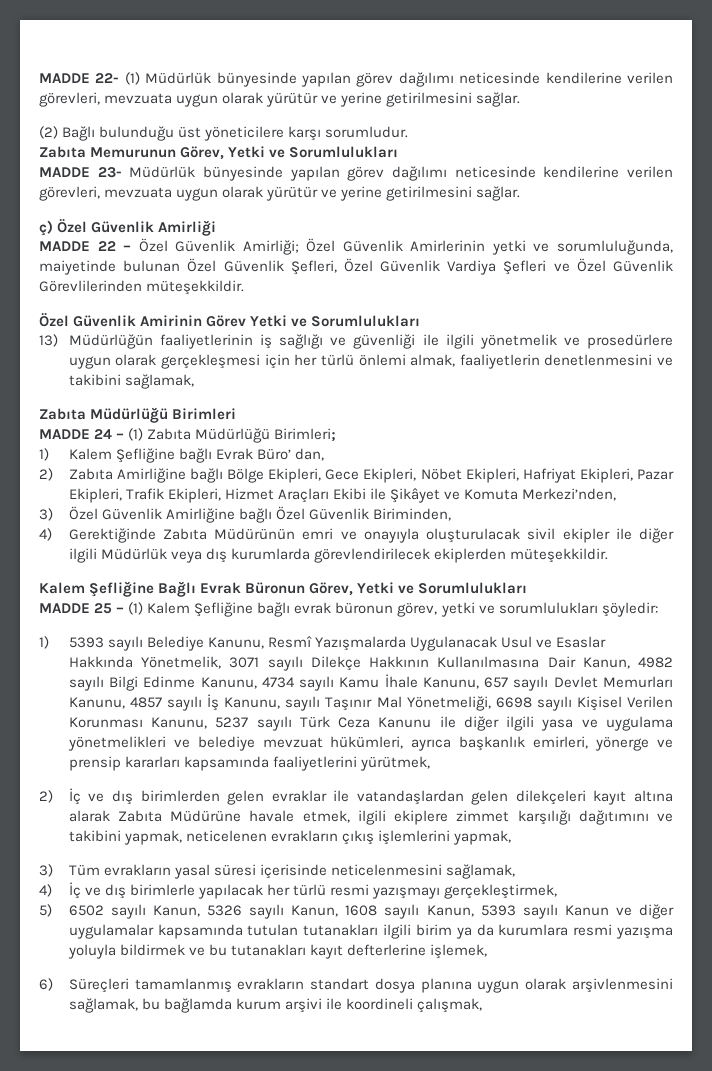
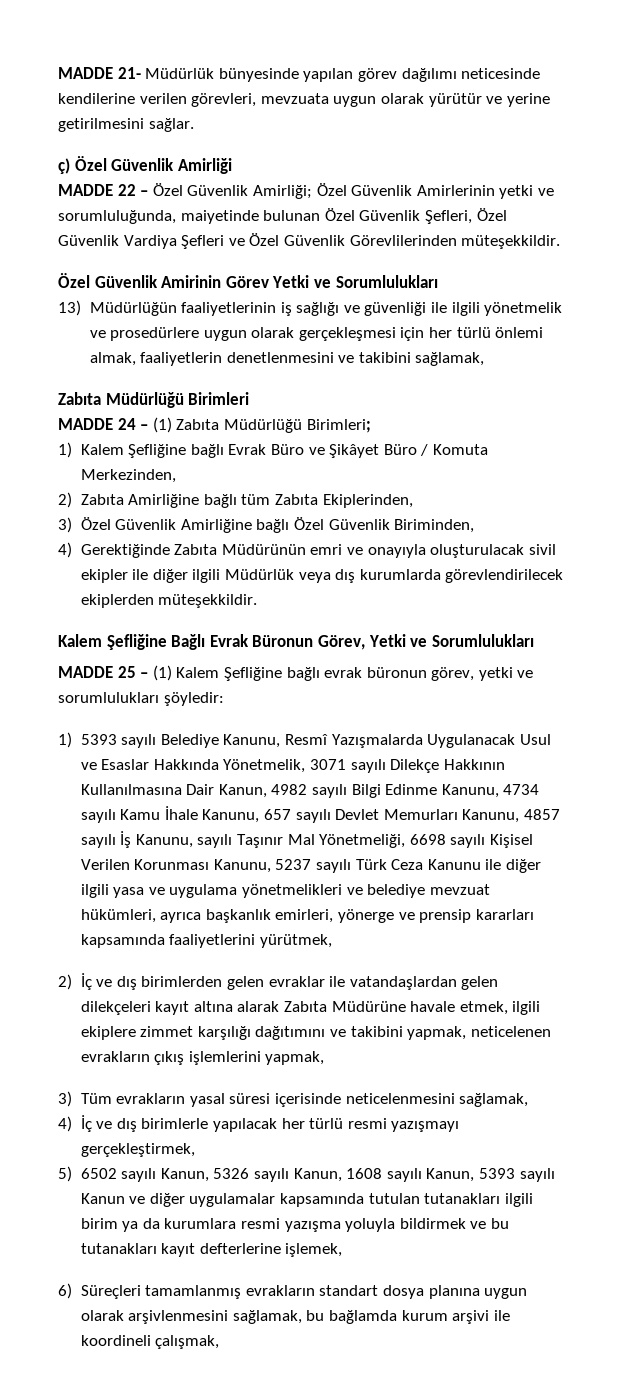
[39,72,673,87] [39,92,521,107] [39,126,409,141] [39,146,399,160] [39,167,122,178] MADDE 22- (1) Müdürlük bünyesinde yapılan görev dağılımı neticesinde kendilerine verilen görevleri, mevzuata uygun olarak yürütür ve yerine getirilmesini sağlar. // (2) Bağlı bulunduğu üst yöneticilere karşı sorumludur. // Zabıta Memurunun Görev, Yetki ve Sorumlulukları // MADDE 23- -> [58,67,141,79] MADDE 21-
[257,448,325,461] [39,468,674,483] [68,488,617,503] Büro’ dan, // 2) Zabıta Amirliğine bağlı Bölge Ekipleri, Gece Ekipleri, Nöbet Ekipleri, Hafriyat Ekipleri, Pazar Ekipleri, Trafik Ekipleri, Hizmet Araçları Ekibi ile Şikâyet ve Komuta Merkezi’nden, -> [271,444,488,458] [80,469,176,483] [58,492,413,508] Büro ve Şikâyet Büro / Komuta Merkezinden, // 2) Zabıta Amirliğine bağlı tüm Zabıta Ekiplerinden,

